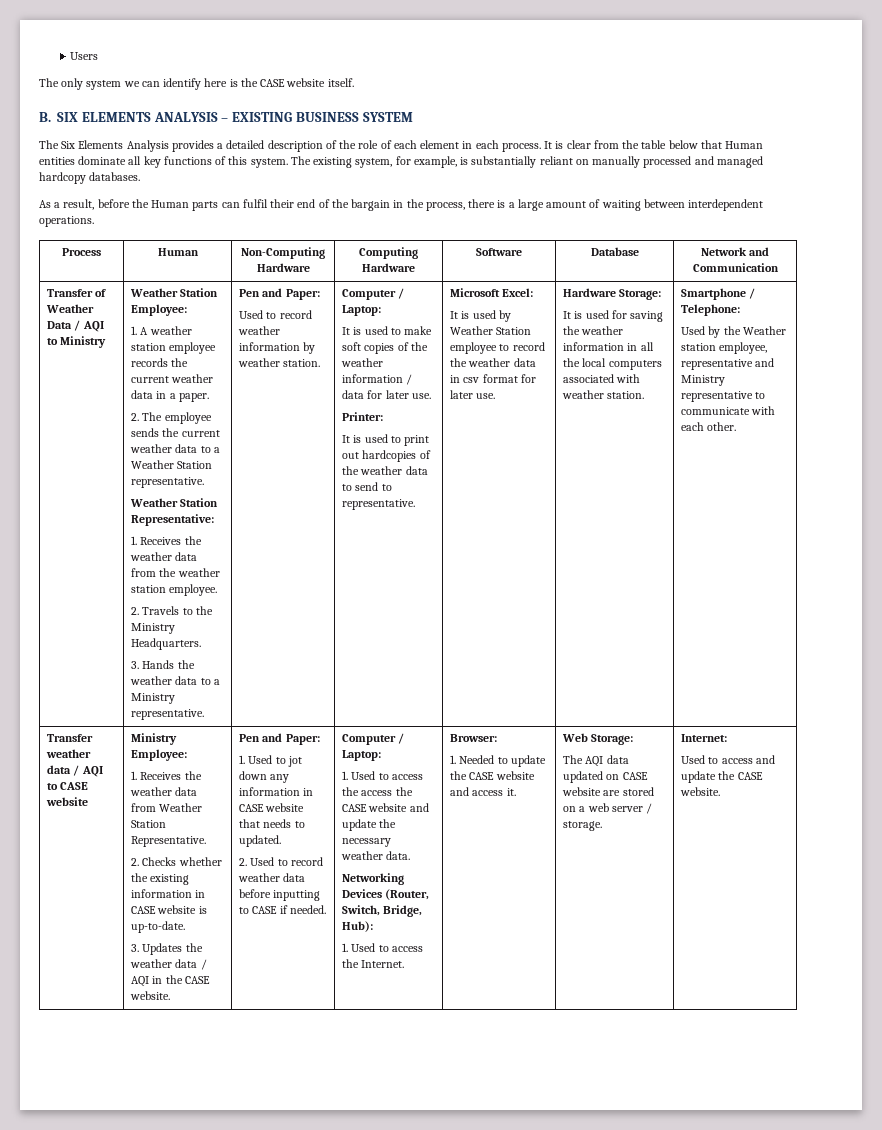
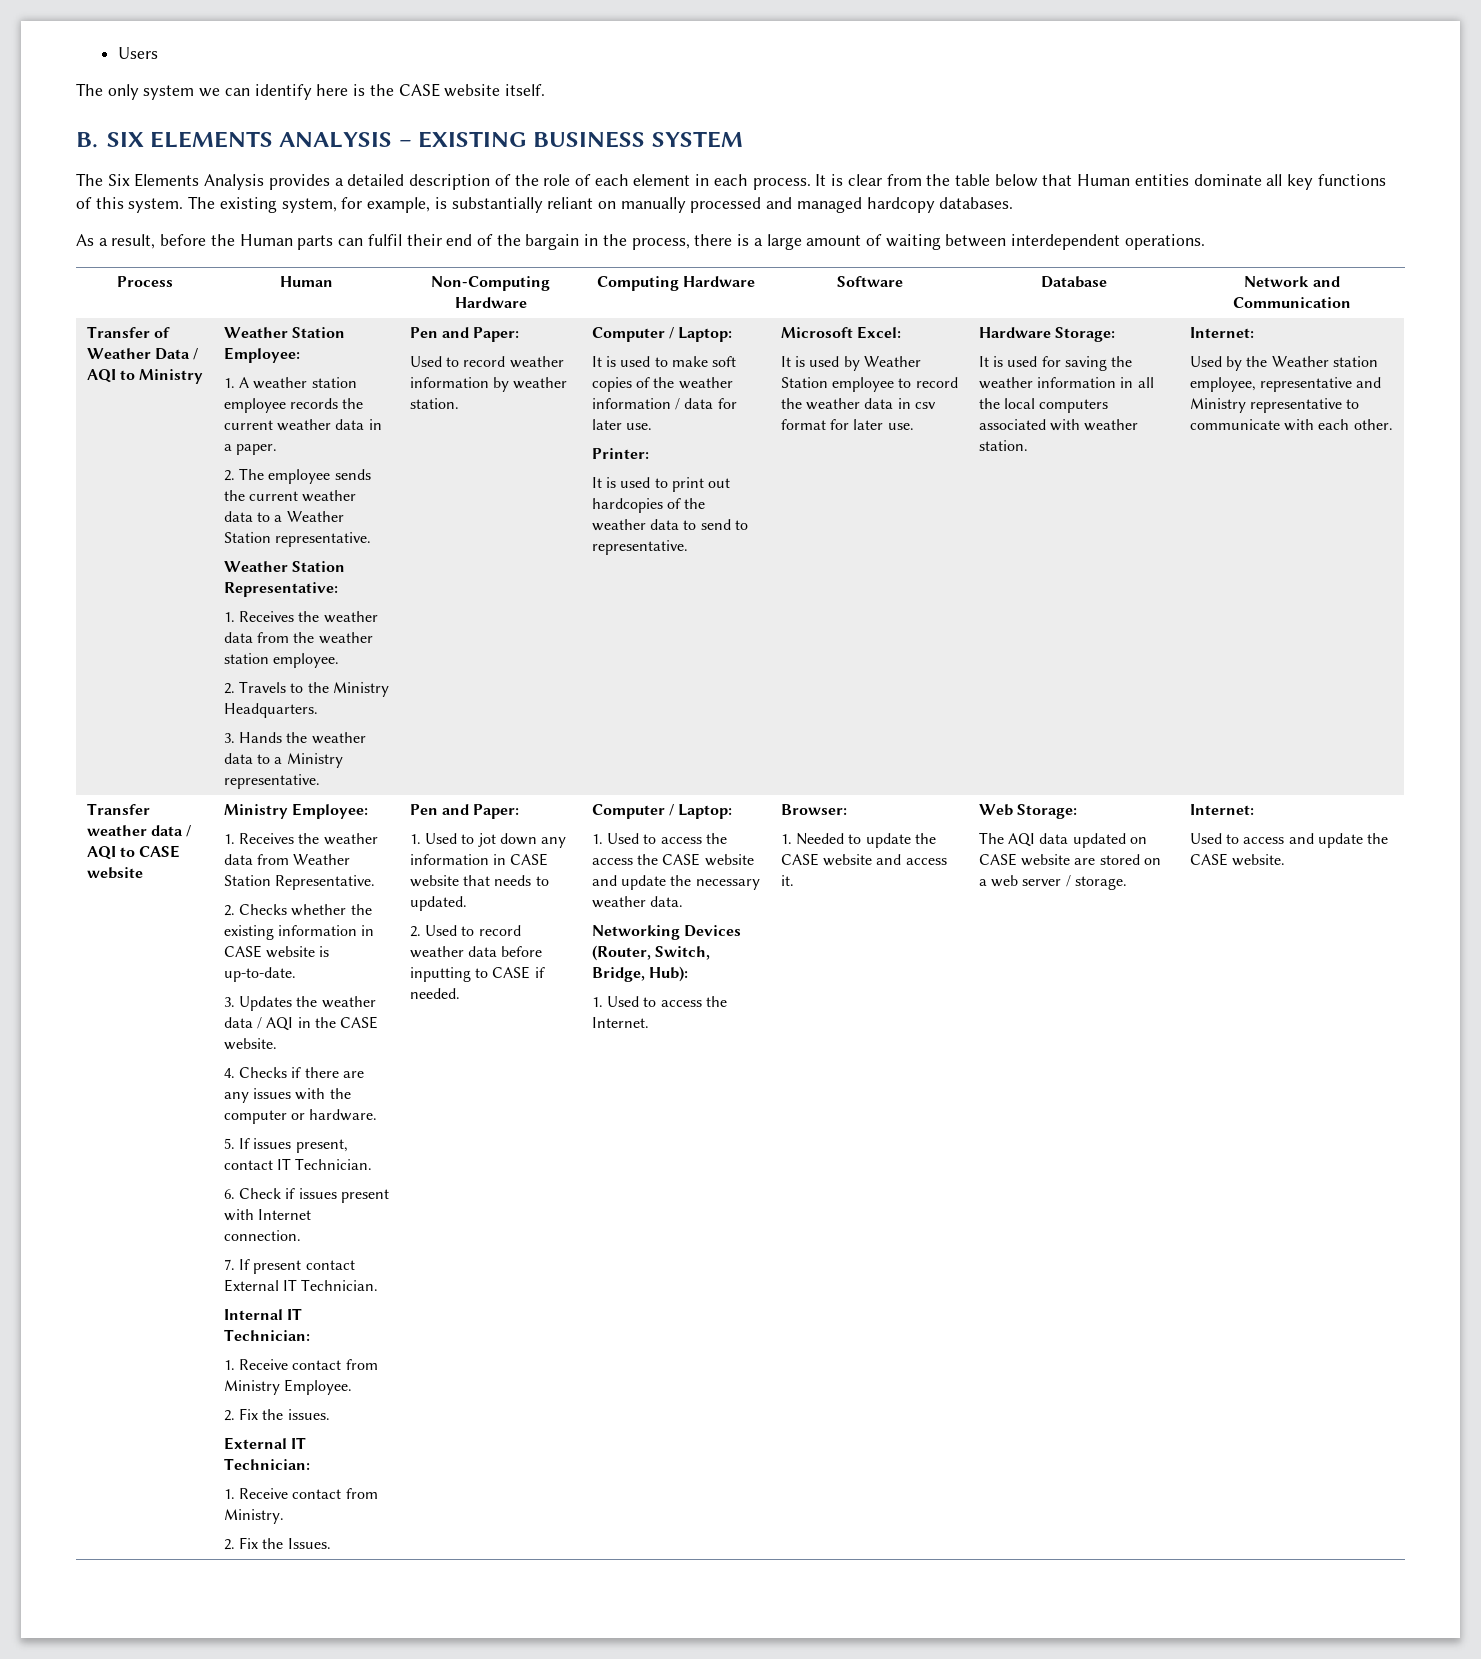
[681,288,756,300] [681,304,741,316] Smartphone / Telephone: -> [1189,327,1254,338] Internet:
(171, 995) none -> [223,1067,364,1078] [223,1088,351,1103] [223,1109,378,1124] [223,1138,348,1153] [223,1158,373,1170] [223,1188,389,1203] [223,1209,311,1221] [223,1230,301,1241] [223,1259,355,1274] [223,1279,379,1292] [223,1308,302,1320] [223,1329,310,1341] [223,1359,378,1370] [223,1379,352,1395] [223,1408,330,1421] [223,1437,306,1450] [223,1458,310,1470] [223,1488,378,1499] [223,1509,284,1524] [223,1537,331,1550] // 4. Checks if there are any issues with the computer or hardware. // 5. If issues present, contact IT Technician. // 6. Check if issues present with Internet connection. // 7. If present contact External IT Technician. // Internal IT Technician: // 1. Receive contact from Ministry Employee. // 2. Fix the issues. // External IT Technician: // 1. Receive contact from Ministry. // 2. Fix the Issues.

